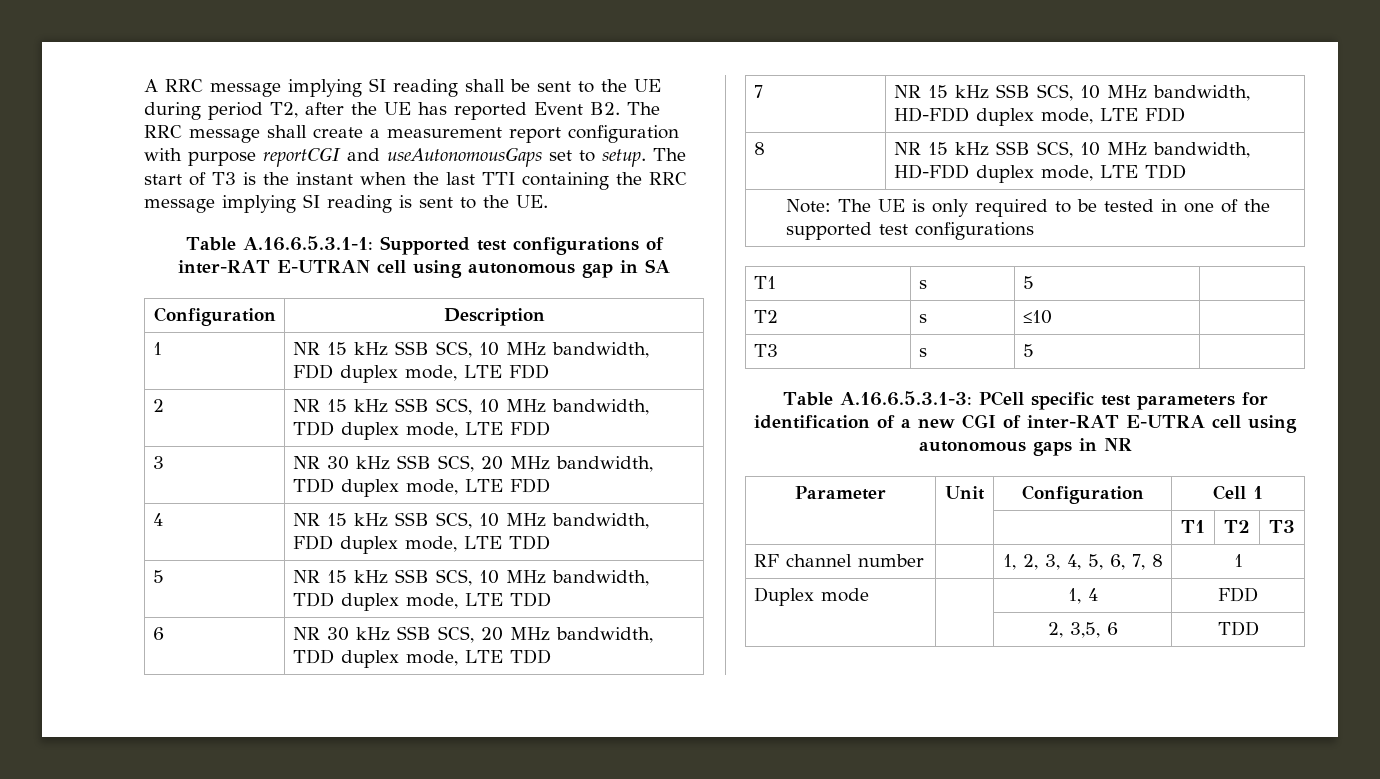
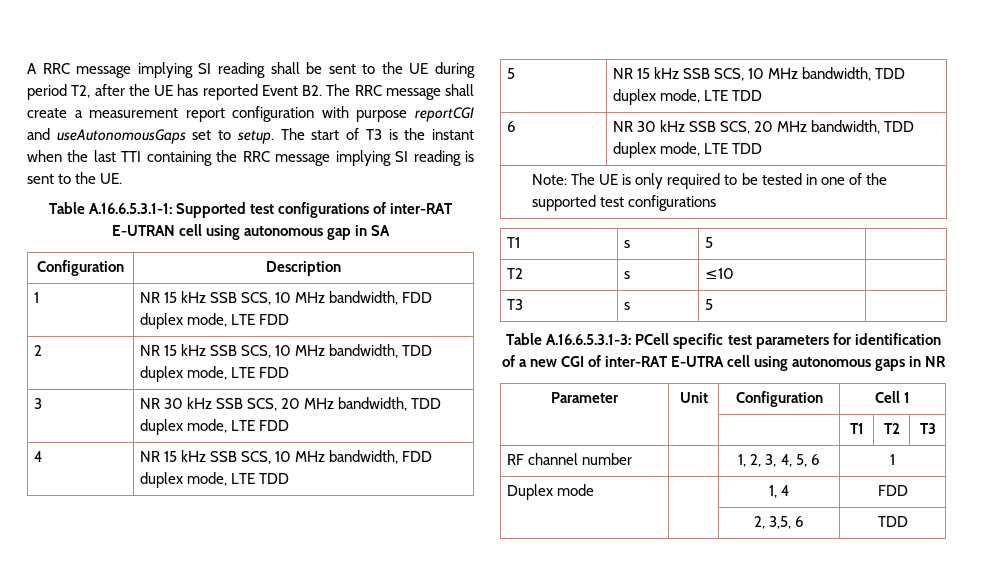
[753,85,763,98] [893,84,1250,101] [893,107,1185,126] [753,142,765,155] [893,141,1250,158] [893,164,1186,183] // 7 | NR 15 kHz SSB SCS, 10 MHz bandwidth, HD-FDD duplex mode, LTE FDD // 8 | NR 15 kHz SSB SCS, 10 MHz bandwidth, HD-FDD duplex mode, LTE TDD -> (762, 148) none
[1109,554,1163,570] 6, 7, 8 -> [810,454,820,465] 6

